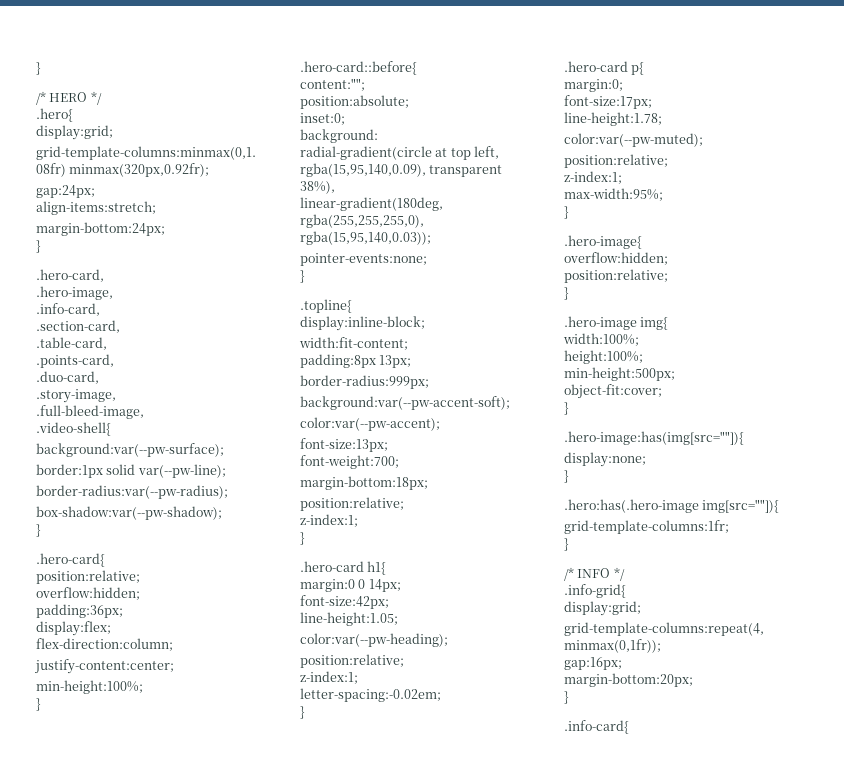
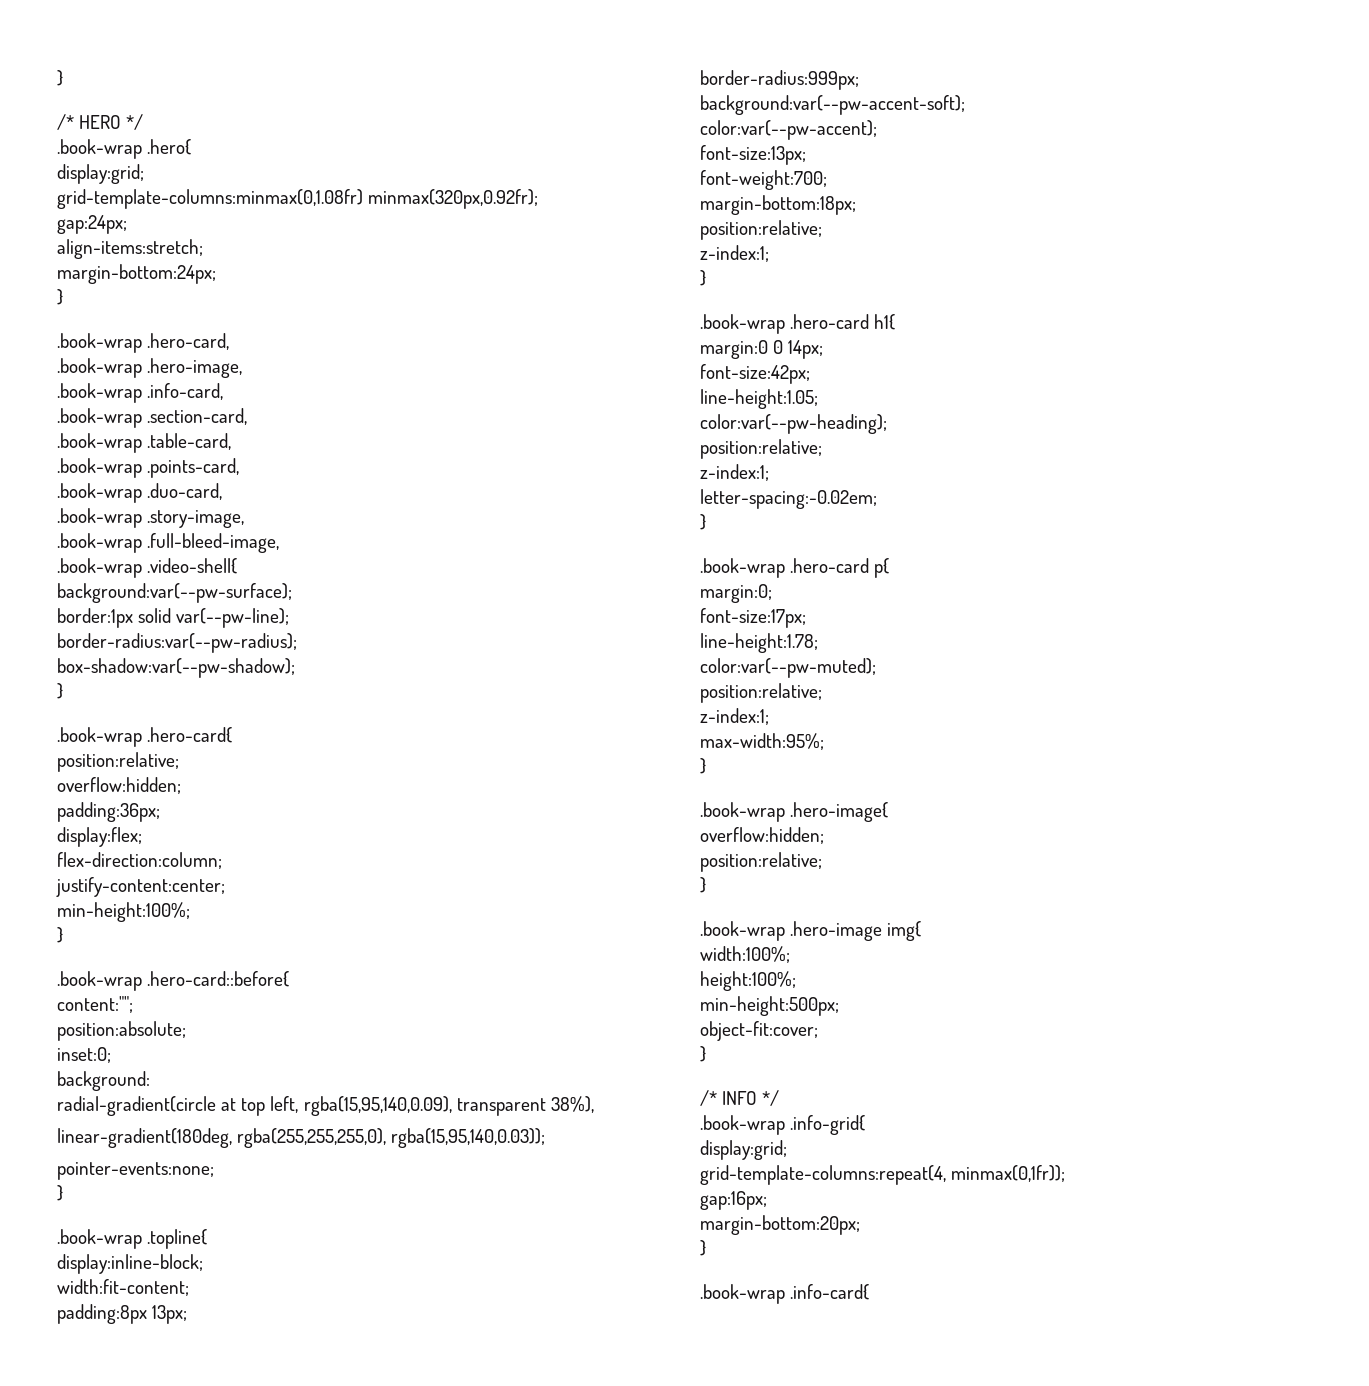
(102, 98) none -> [57,139,142,159] .book-wrap
(41, 246) none -> [57,333,142,353] .book-wrap
(104, 275) none -> [57,358,142,378] .book-wrap
(113, 293) none -> [57,383,142,403] .book-wrap
(100, 309) none -> [57,408,142,428] .book-wrap
(120, 326) none -> [57,433,142,453] .book-wrap
(107, 343) none -> [57,458,142,478] .book-wrap
(114, 361) none -> [57,483,142,503] .book-wrap
(99, 377) none -> [57,508,142,528] .book-wrap
(116, 396) none -> [57,533,142,553] .book-wrap
(144, 412) none -> [57,558,142,578] .book-wrap
(41, 530) none -> [57,727,142,747] .book-wrap
(41, 704) none -> [57,971,142,991] .book-wrap
(305, 276) none -> [57,1229,142,1249] .book-wrap
(305, 538) none -> [700,314,785,334] .book-wrap
(305, 712) none -> [700,558,785,578] .book-wrap
(569, 212) none -> [700,802,785,822] .book-wrap
(569, 293) none -> [700,921,785,941] .book-wrap
[564,431,744,445] [564,452,646,467] [564,470,569,483] [564,499,780,513] [564,520,729,534] [564,538,569,551] // .hero-image:has(img[src=""]){ // display:none; // } // .hero:has(.hero-image img[src=""]){ // grid-template-columns:1fr; // } -> (706, 1054) none
(625, 574) none -> [700,1115,785,1135] .book-wrap
(569, 697) none -> [700,1284,785,1304] .book-wrap

